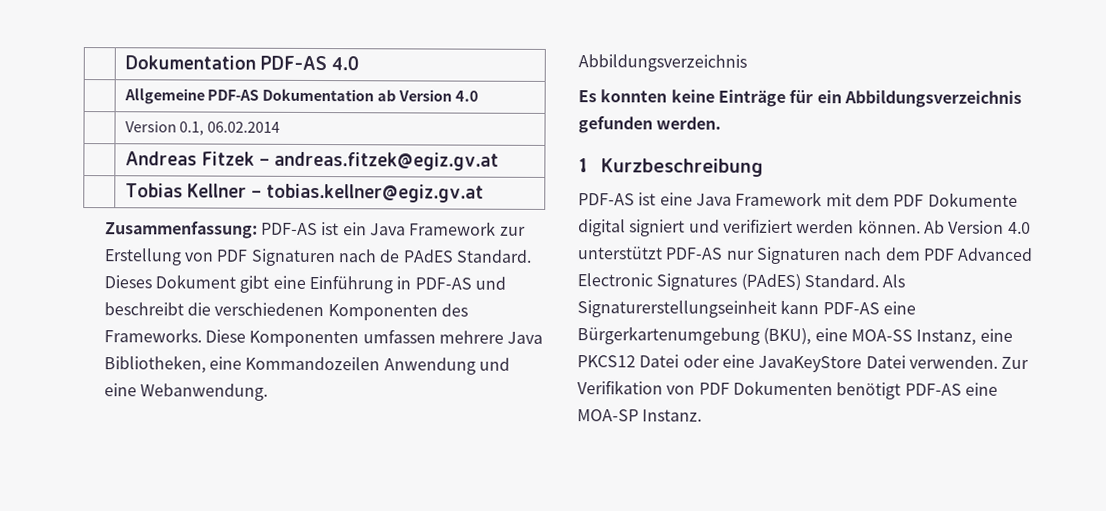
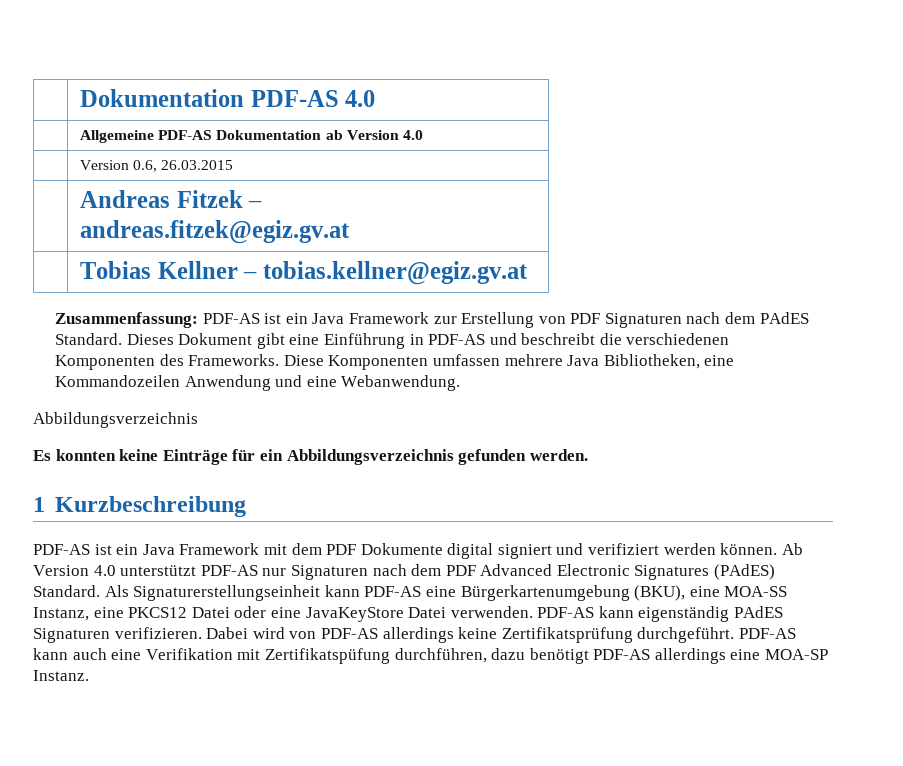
[179,121,281,136] 0.1, 06.02.2014 -> [133,160,234,172] 0.6, 26.03.2015
[379,249,401,263] de -> [725,312,756,324] dem
[659,192,693,206] eine -> [116,544,139,555] ein
[1001,356,1030,369] [577,380,833,396] Zur Verifikation von PDF Dokumenten -> [537,606,784,622] [33,627,796,643] [33,648,526,664] PDF-AS kann eigenständig PAdES Signaturen verifizieren. Dabei wird von PDF-AS allerdings keine Zertifikatsprüfung durchgeführt. PDF-AS kann auch eine Verifikation mit Zertifikatspüfung durchführen, dazu
(962, 389) none -> [654,648,726,664] allerdings

